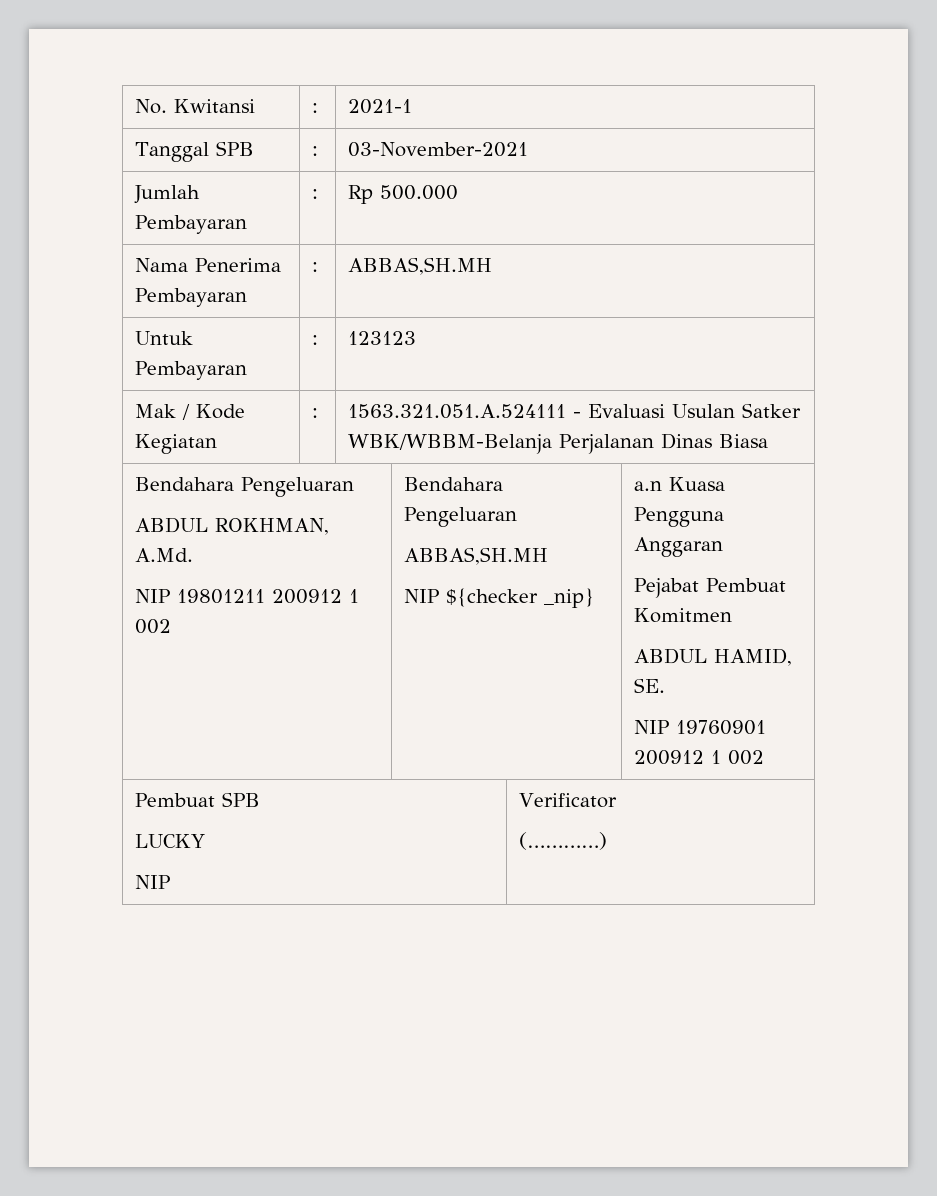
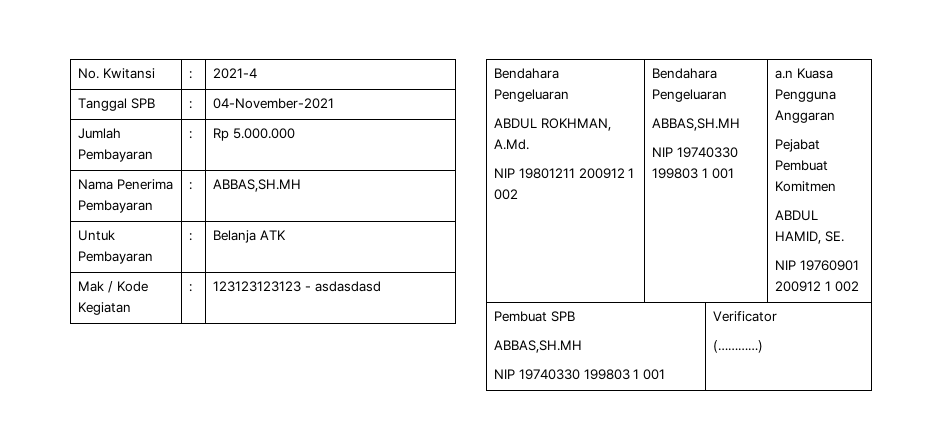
[347,99,412,114] 2021-1 -> [213,68,258,79] 2021-4
[347,142,528,157] 03-November-2021 -> [213,98,335,109] 04-November-2021
[379,185,458,200] 500.000 -> [232,128,295,139] 5.000.000
[347,331,416,345] 123123 -> [213,230,286,243] Belanja ATK
[347,403,801,419] [347,433,768,454] 1563.321.051.A.524111 - Evaluasi Usulan Satker WBK/WBBM-Belanja Perjalanan Dinas Biasa -> [213,281,381,292] 123123123123 - asdasdasd
[445,588,594,608] ${checker _nip} -> [676,147,738,158] [652,168,734,179] 19740330 199803 1 001
[134,834,205,848] [134,875,170,889] LUCKY // NIP -> [494,340,583,353] [494,369,665,380] ABBAS,SH.MH // NIP 19740330 199803 1 001

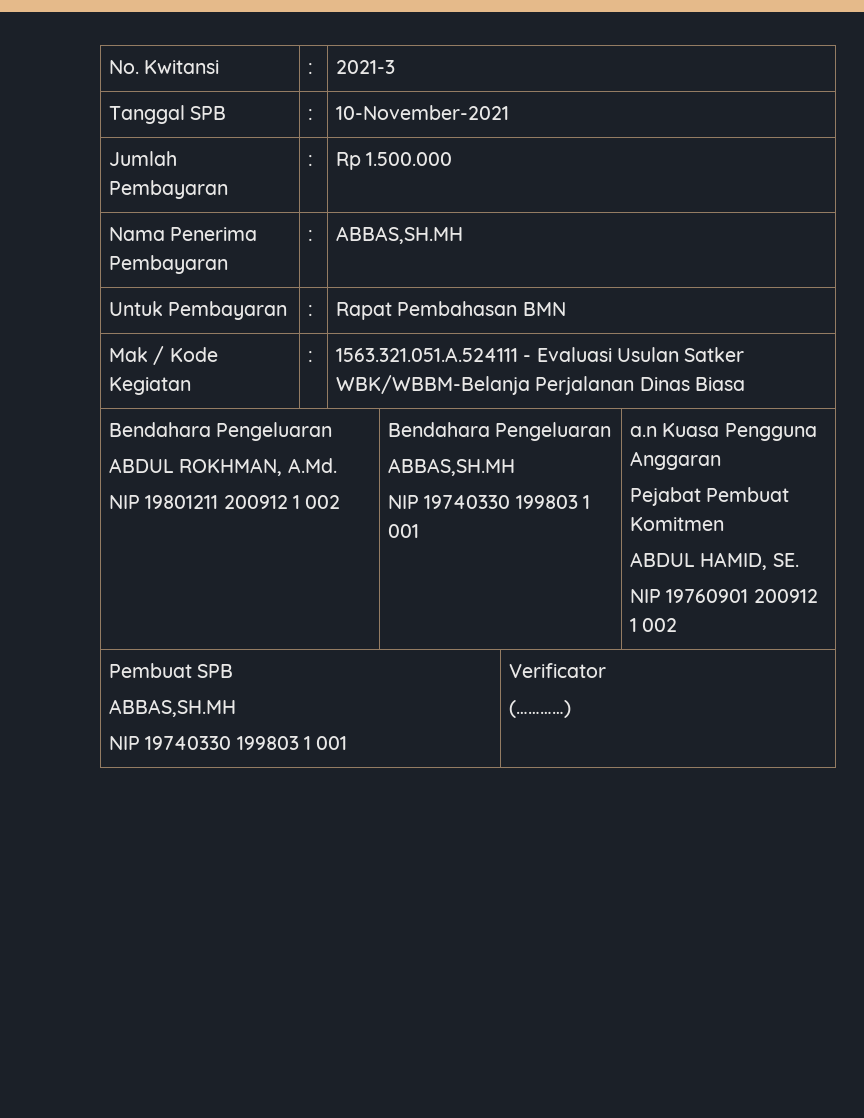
[213,68,258,79] 2021-4 -> [336,60,396,74] 2021-3
[213,98,335,109] 04-November-2021 -> [336,105,510,120] 10-November-2021
[232,128,295,139] 5.000.000 -> [366,152,453,166] 1.500.000
[213,230,286,243] Belanja ATK -> [336,301,566,320] Rapat Pembahasan BMN
[213,281,381,292] 123123123123 - asdasdasd -> [336,347,745,362] [336,375,745,395] 1563.321.051.A.524111 - Evaluasi Usulan Satker WBK/WBBM-Belanja Perjalanan Dinas Biasa

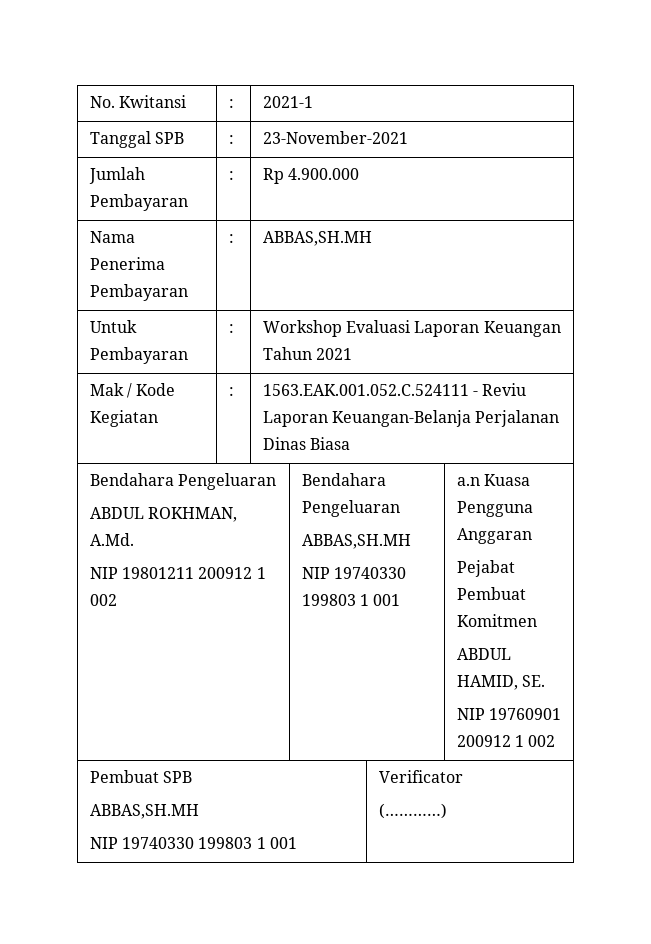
[336,60,396,74] 2021-3 -> [262,96,313,108] 2021-1
[336,105,510,120] 10-November-2021 -> [262,131,408,144] 23-November-2021
[366,152,453,166] 1.500.000 -> [288,168,360,180] 4.900.000
[336,301,566,320] Rapat Pembahasan BMN -> [262,320,561,337] [262,347,353,360] Workshop Evaluasi Laporan Keuangan Tahun 2021
[336,347,745,362] [336,375,531,395] 1563.321.051.A.524111 - Evaluasi Usulan Satker WBK/WBBM-Belanja -> [262,383,527,396] [262,410,472,427] 1563.EAK.001.052.C.524111 - Reviu Laporan Keuangan-Belanja

